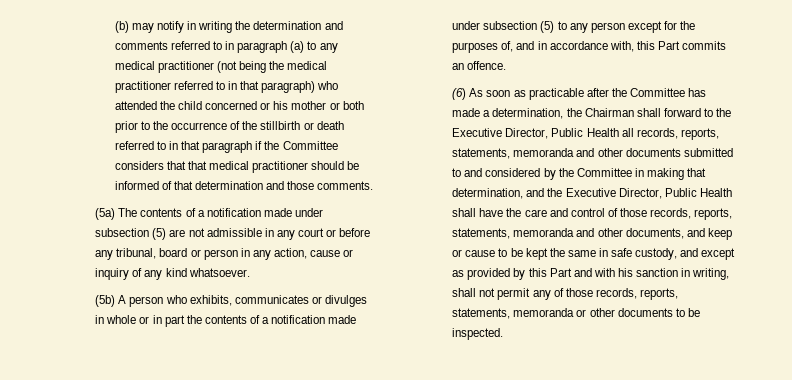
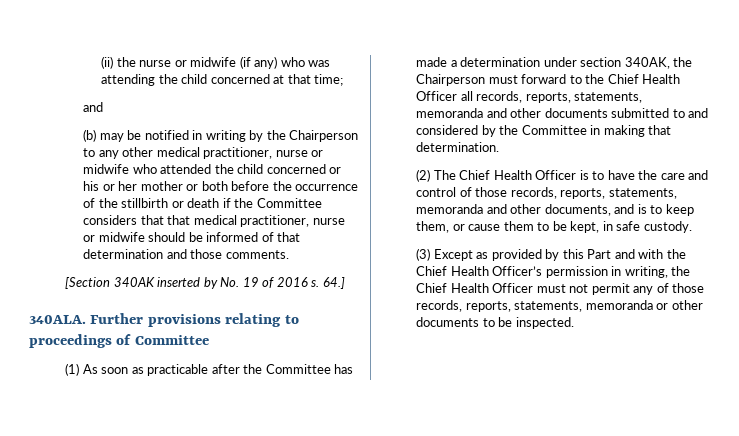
[114,21,343,33] [114,41,338,53] [114,61,328,73] [114,81,316,93] (b) may notify in writing the determination and comments referred to in paragraph (a) to any medical practitioner (not being the medical practitioner referred to in that paragraph) -> [101,56,331,69] [101,74,344,86] [83,102,104,112] [83,129,359,142] [83,147,324,159] [83,164,130,174] (ii) the nurse or midwife (if any) who was attending the child concerned at that time; // and // (b) may be notified in writing by the Chairperson to any other medical practitioner, nurse or midwife
(289, 105) none -> [102,181,138,191] or her
[114,121,150,133] prior to -> [231,181,270,191] before
[114,141,253,153] referred to in that paragraph -> (220, 203) none
[252,161,309,173] practitioner -> [240,215,345,227] [83,232,145,242] practitioner, nurse or midwife
[95,208,323,220] [95,228,371,240] [95,248,354,260] [95,268,250,280] [95,295,367,307] [95,315,357,327] [452,21,696,33] [452,41,727,53] [452,61,507,70] [452,88,467,100] (5a) The contents of a notification made under subsection (5) are not admissible in any court or before any tribunal, board or person in any action, cause or inquiry of any kind whatsoever. // (5b) A person who exhibits, communicates or divulges in whole or in part the contents of a notification made under subsection (5) to any person except for the purposes of, and in accordance with, this Part commits an offence. // (6) -> [65,277,345,289] [29,313,299,327] [29,334,209,348] [65,363,80,376] [Section 340AK inserted by No. 19 of 2016 s. 64.] // 340ALA. Further provisions relating to proceedings of Committee // (1)
[492,108,732,119] [452,128,619,139] determination, the Chairman shall forward to the Executive Director, Public Health -> [460,57,693,69] [416,74,681,86] [416,91,458,101] determination under section 340AK, the Chairperson must forward to the Chief Health Officer
[452,188,732,199] [452,208,477,217] determination, and the Executive Director, Public Health shall -> [416,142,500,152] [416,169,605,182] determination. // (2) The Chief Health Officer is to
[707,228,732,240] keep -> [637,204,694,216] [416,221,450,233] is to keep them,
[498,248,736,260] to be kept the same in safe custody, and except -> [503,221,692,233] [416,248,473,261] them to be kept, in safe custody. // (3) Except
[617,268,730,280] [452,288,477,297] his sanction in writing, shall -> [666,249,686,259] [416,266,691,278] [416,283,566,293] the Chief Health Officer’s permission in writing, the Chief Health Officer must

